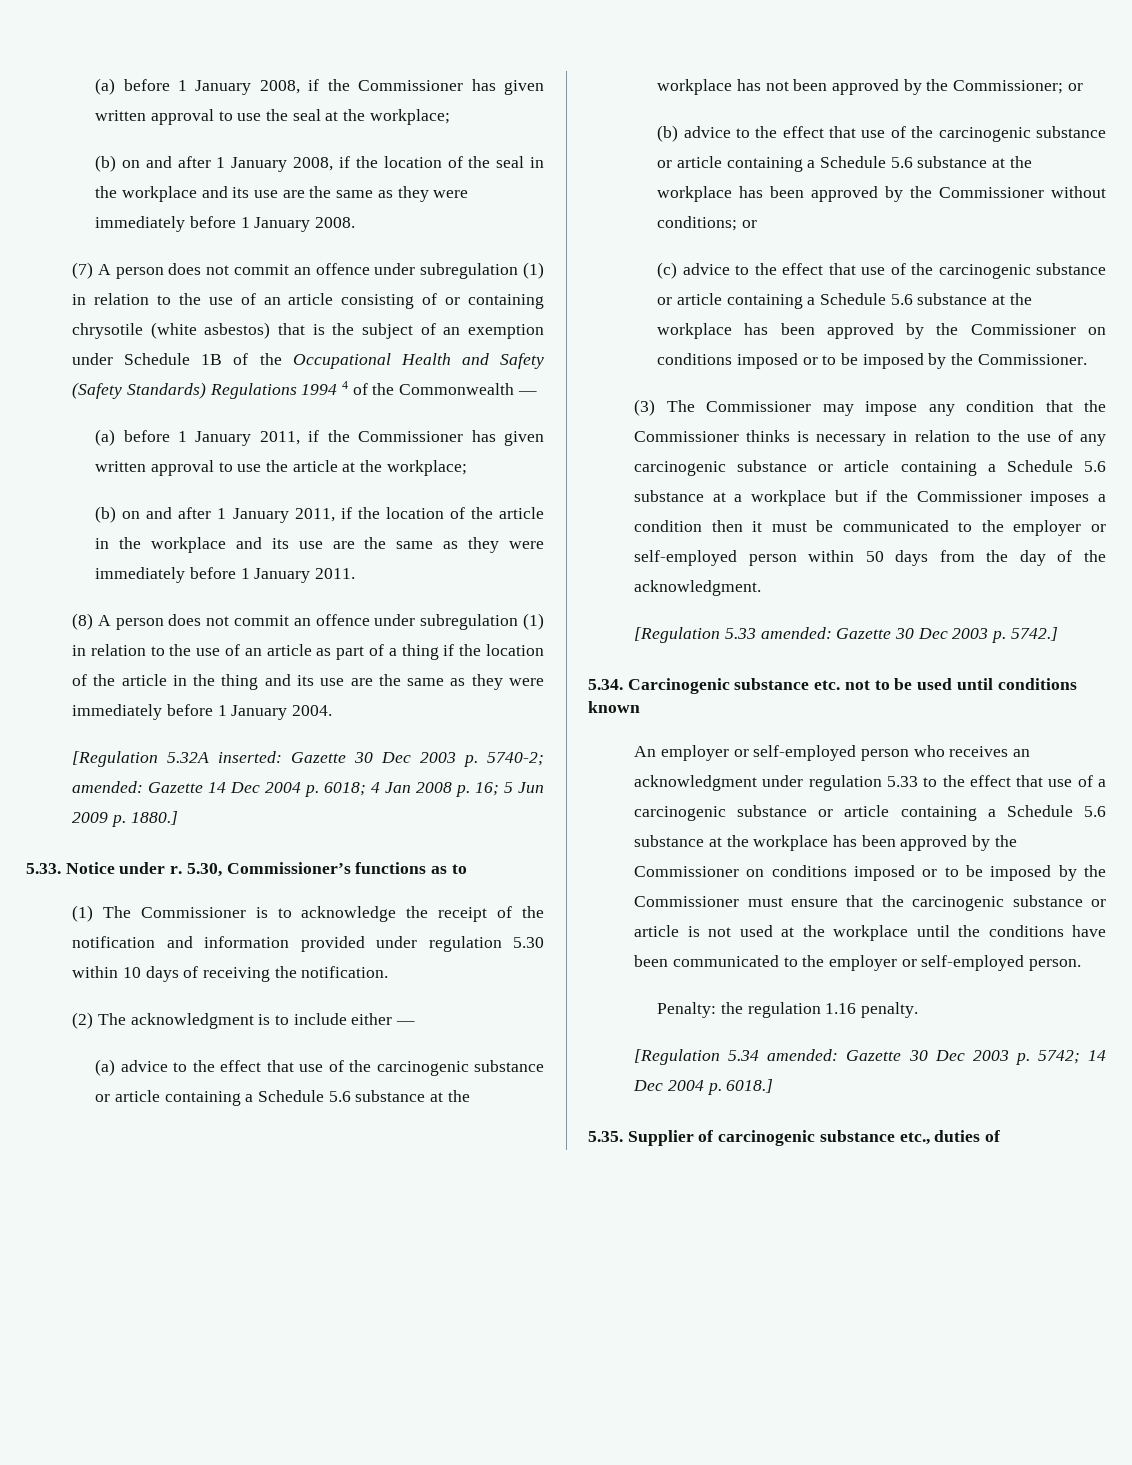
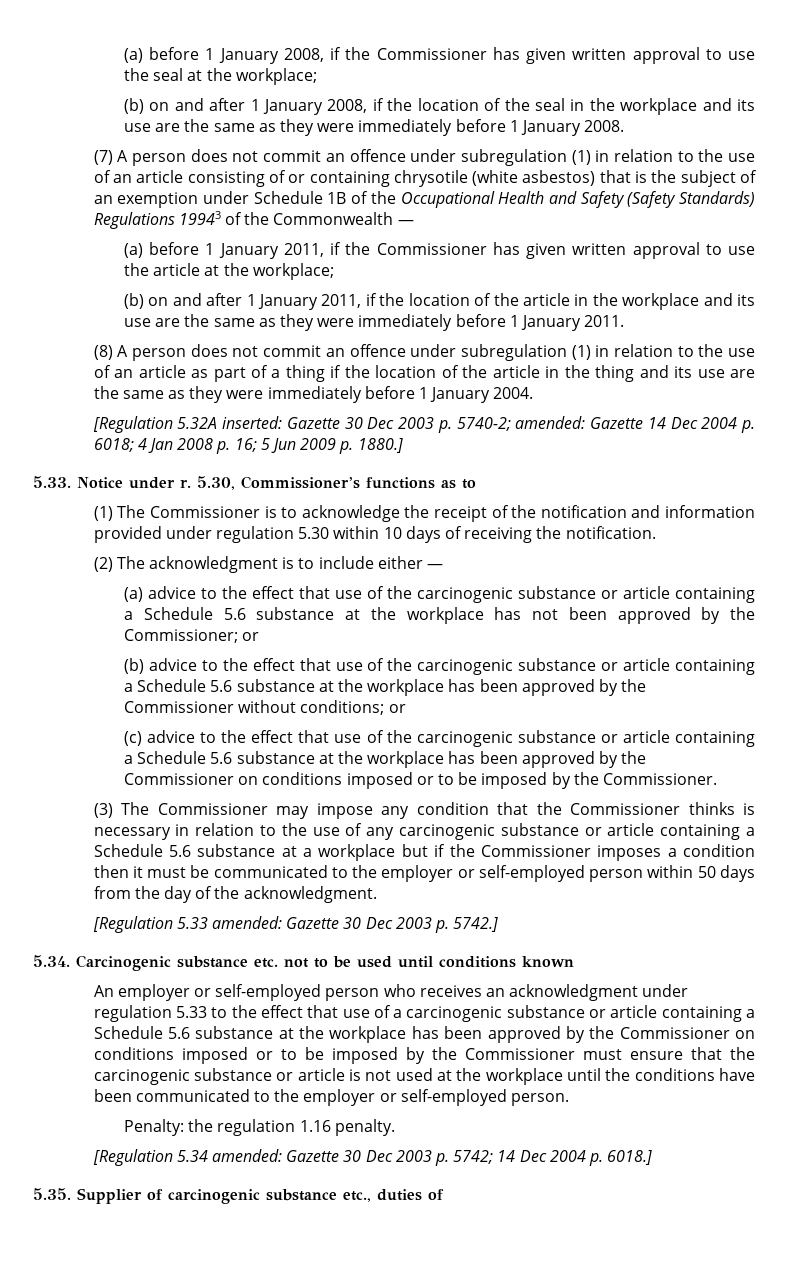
[301,381,348,395] 1994 4 -> [178,211,221,225] 19943

